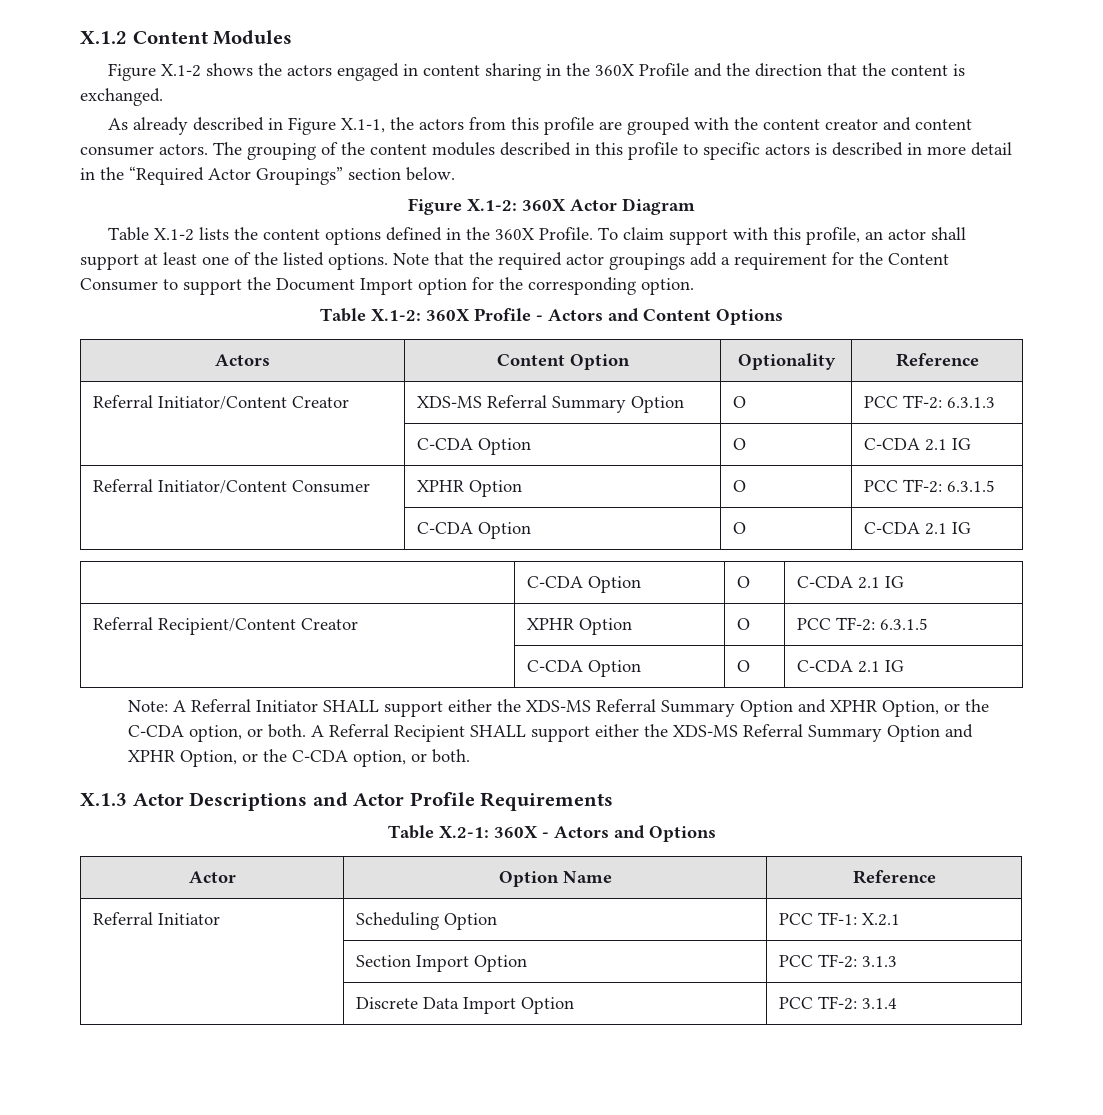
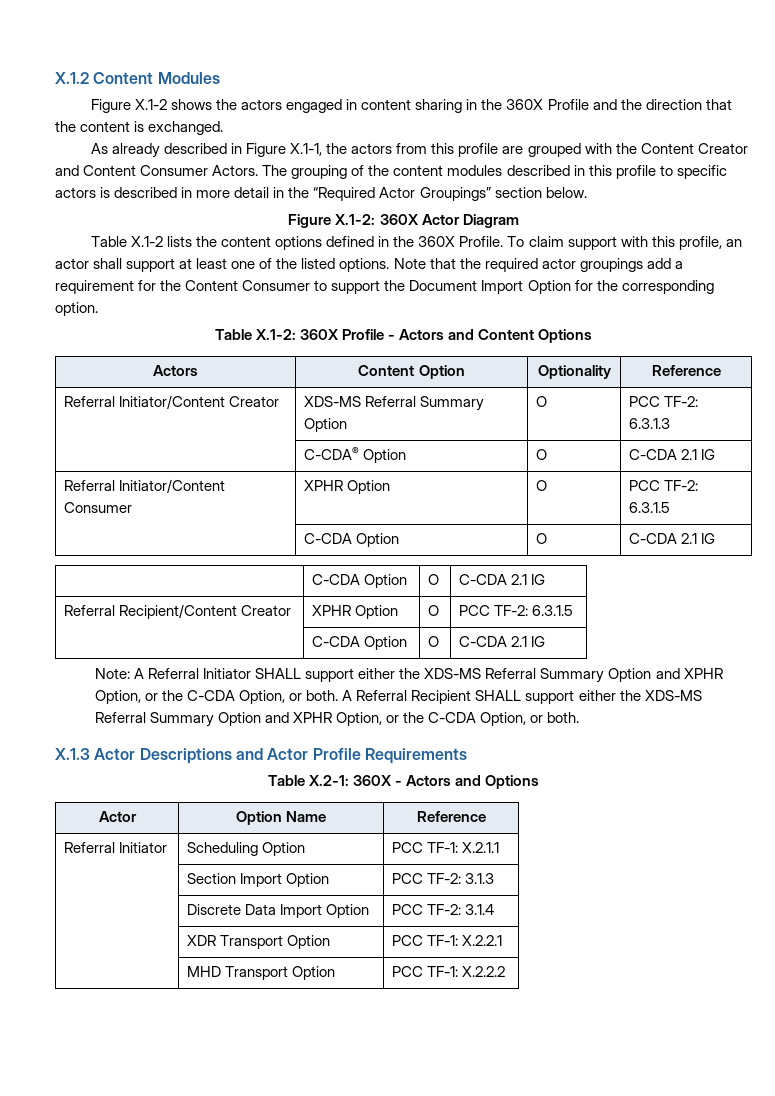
[762,117,972,131] [80,144,208,156] content creator and content consumer actors. -> [640,143,748,154] [55,165,259,176] Content Creator and Content Consumer Actors.
[418,278,467,295] option -> [527,280,571,294] Option
[417,438,474,450] C-CDA -> [304,447,360,460] C-CDA®
[189,725,243,742] option, -> [239,690,286,704] Option,
[353,750,407,767] option, -> [480,712,527,726] Option,
[862,913,901,926] X.2.1 -> [462,842,500,853] X.2.1.1
(898, 1003) none -> [187,935,331,949] [392,935,503,946] [187,966,336,980] [392,966,506,977] // | XDR Transport Option | PCC TF-1: X.2.2.1 // | MHD Transport Option | PCC TF-1: X.2.2.2

